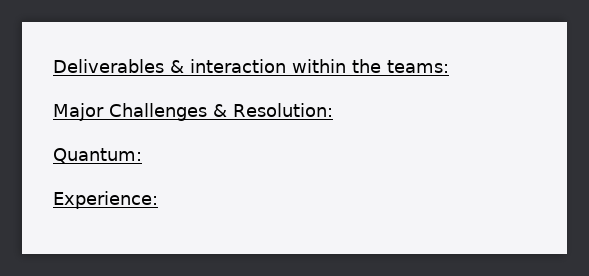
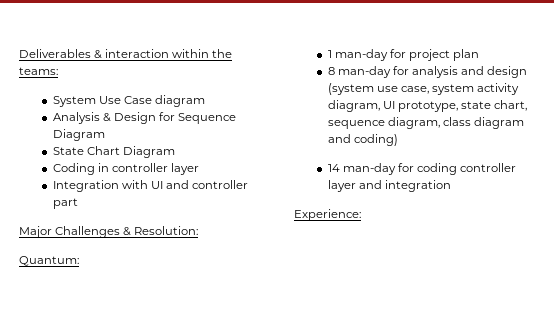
(449, 66) none -> [52,95,205,107] [52,112,236,124] [52,129,105,141] [52,146,175,158] [52,163,199,175] [52,180,248,192] [52,198,78,209] // System Use Case diagram // Analysis & Design for Sequence Diagram // State Chart Diagram // Coding in controller layer // Integration with UI and controller part
(142, 155) none -> [327,49,479,61] [327,66,528,78] [327,83,519,95] [327,100,527,112] [327,117,524,129] [327,134,398,146] [327,163,516,175] [327,180,451,192] // 1 man-day for project plan // 8 man-day for analysis and design (system use case, system activity diagram, UI prototype, state chart, sequence diagram, class diagram and coding) // 14 man-day for coding controller layer and integration

